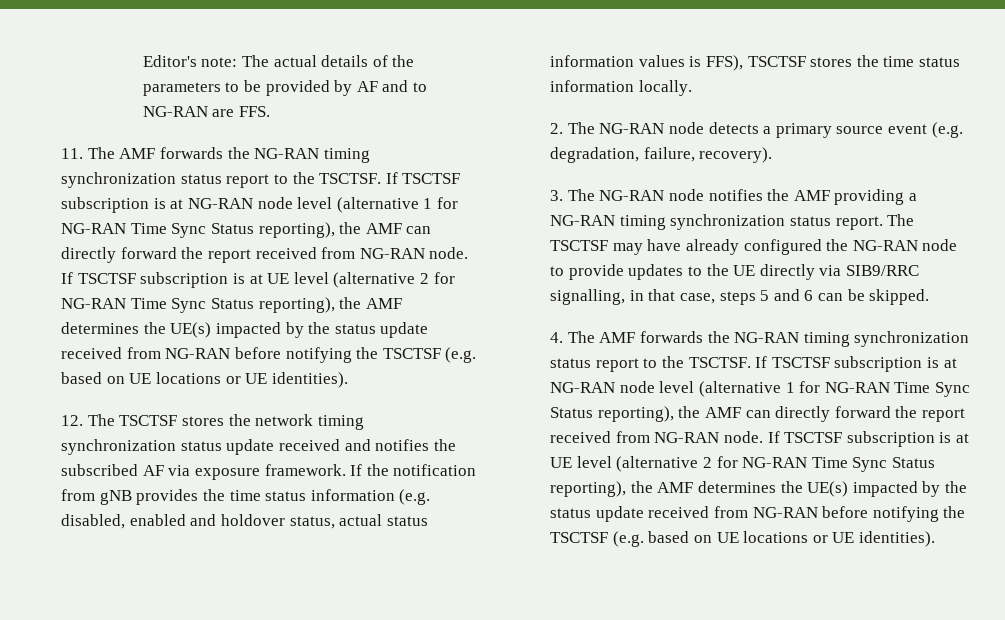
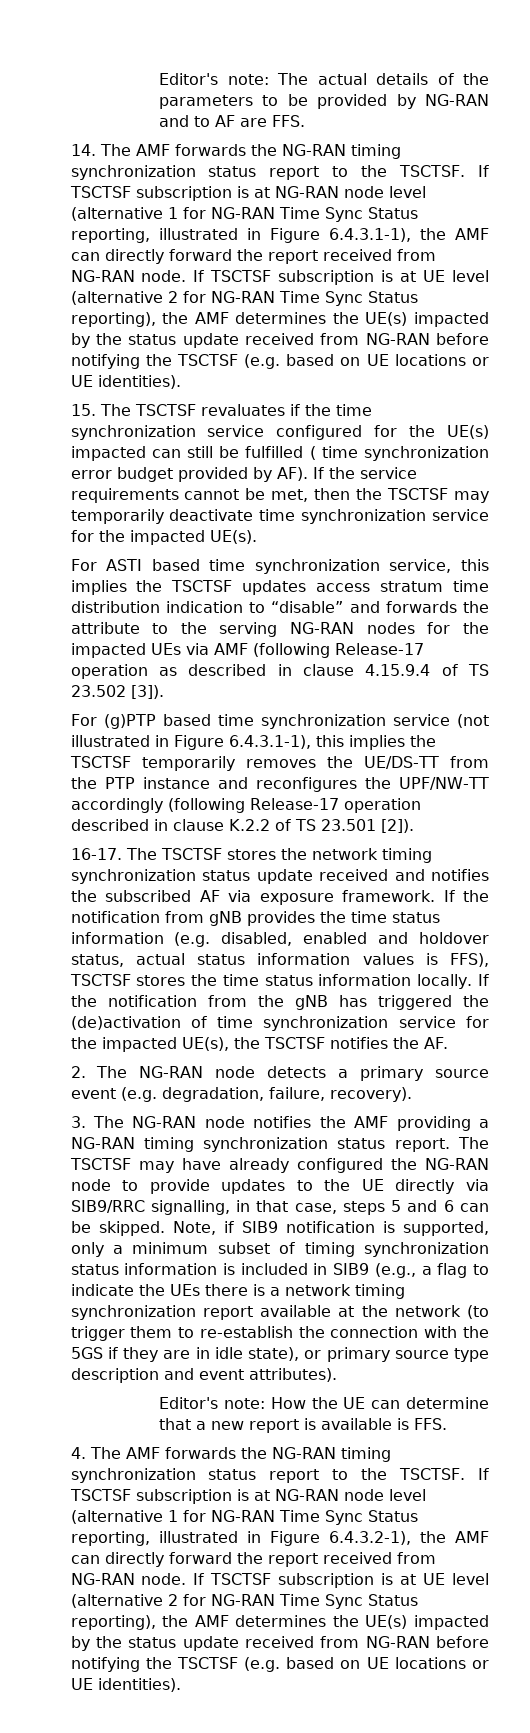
[356,81,378,92] AF -> [425,94,490,106] NG-RAN
[142,106,208,117] NG-RAN -> [215,115,236,127] AF
[61,148,84,159] 11. -> [70,144,96,156] 14.
[258,222,335,238] reporting), -> [70,228,411,243] reporting, illustrated in Figure 6.4.3.1-1),
[61,415,84,426] 12. -> [70,404,372,416] [70,425,489,440] [70,446,490,461] [70,467,417,482] [70,488,489,503] [70,509,490,524] [70,530,257,545] [70,559,489,574] [70,580,489,595] [70,601,489,613] [70,622,489,637] [70,643,424,658] [70,664,489,679] [70,685,164,699] [70,714,489,729] [70,735,436,750] [69,756,489,771] [70,777,490,792] [70,798,421,813] [70,819,414,833] [70,848,122,860] 15. The TSCTSF revaluates if the time synchronization service configured for the UE(s) impacted can still be fulfilled ( time synchronization error budget provided by AF). If the service requirements cannot be met, then the TSCTSF may temporarily deactivate time synchronization service for the impacted UE(s). // For ASTI based time synchronization service, this implies the TSCTSF updates access stratum time distribution indication to “disable” and forwards the attribute to the serving NG-RAN nodes for the impacted UEs via AMF (following Release-17 operation as described in clause 4.15.9.4 of TS 23.502 [3]). // For (g)PTP based time synchronization service (not illustrated in Figure 6.4.3.1-1), this implies the TSCTSF temporarily removes the UE/DS-TT from the PTP instance and reconfigures the UPF/NW-TT accordingly (following Release-17 operation described in clause K.2.2 of TS 23.501 [2]). // 16-17.
(692, 88) none -> [477,974,489,986] [70,995,489,1010] [70,1016,489,1031] [70,1037,449,1052] If the notification from the gNB has triggered the (de)activation of time synchronization service for the impacted UE(s), the TSCTSF notifies the AF.
(930, 297) none -> [172,1221,489,1236] [70,1242,489,1257] [70,1263,489,1278] [70,1284,405,1299] [70,1305,489,1320] [70,1326,490,1341] [70,1347,489,1362] [70,1368,337,1383] [159,1397,489,1409] [159,1418,448,1433] Note, if SIB9 notification is supported, only a minimum subset of timing synchronization status information is included in SIB9 (e.g., a flag to indicate the UEs there is a network timing synchronization report available at the network (to trigger them to re-establish the connection with the 5GS if they are in idle state), or primary source type description and event attributes). // Editor's note: How the UE can determine that a new report is available is FFS.
[597,406,674,422] reporting), -> [70,1531,411,1546] reporting, illustrated in Figure 6.4.3.2-1),

